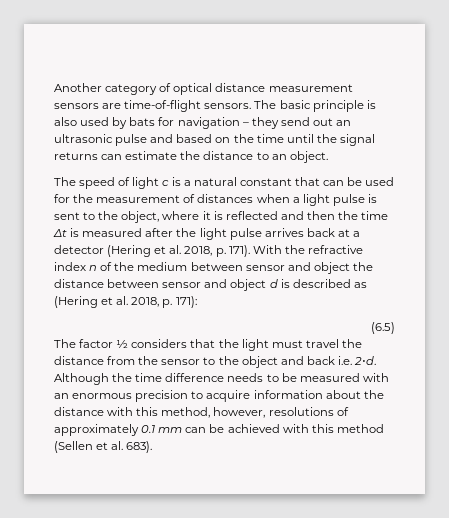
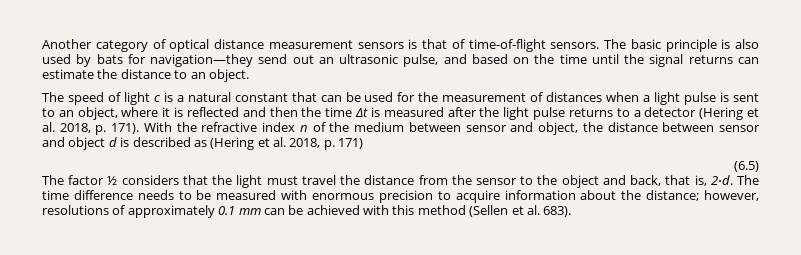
[102,103,122,109] are -> [408,39,465,49] is that of
[177,117,279,129] navigation – they -> [150,54,254,67] navigation—they
[115,134,148,146] pulse -> [403,54,439,67] pulse,
[98,211,119,220] the -> [58,110,74,117] an
[264,228,350,237] arrives back at -> [568,108,630,117] returns to
[313,262,350,274] object -> [538,122,579,135] object,
[175,296,197,308] 171): -> [338,138,364,149] 171)
[306,356,377,365] [54,373,133,385] back i.e. 2⋅d. Although the -> [630,175,760,186] back, that is, 2⋅d. The
[54,393,69,399] an -> (308, 195) none
[54,407,211,418] distance with this method, -> [646,190,700,201] distance;

